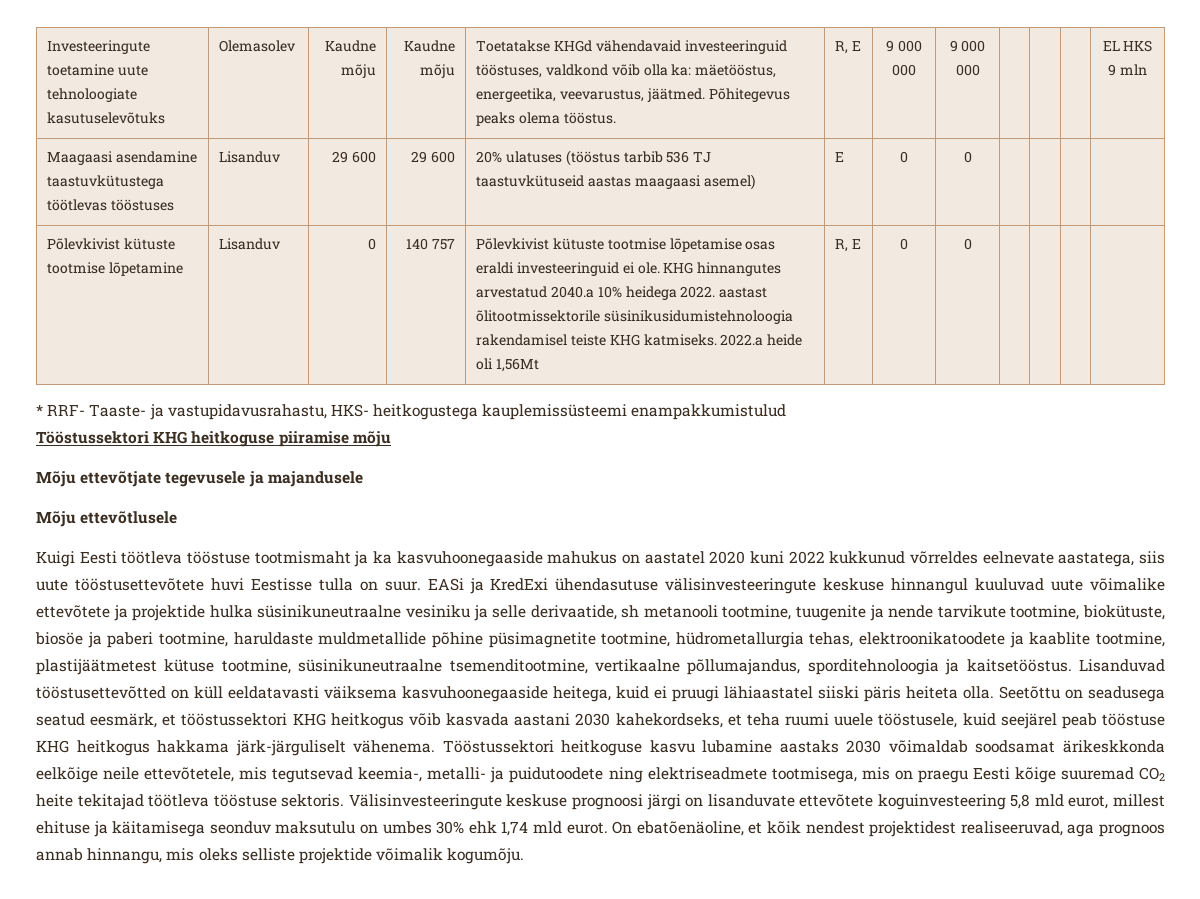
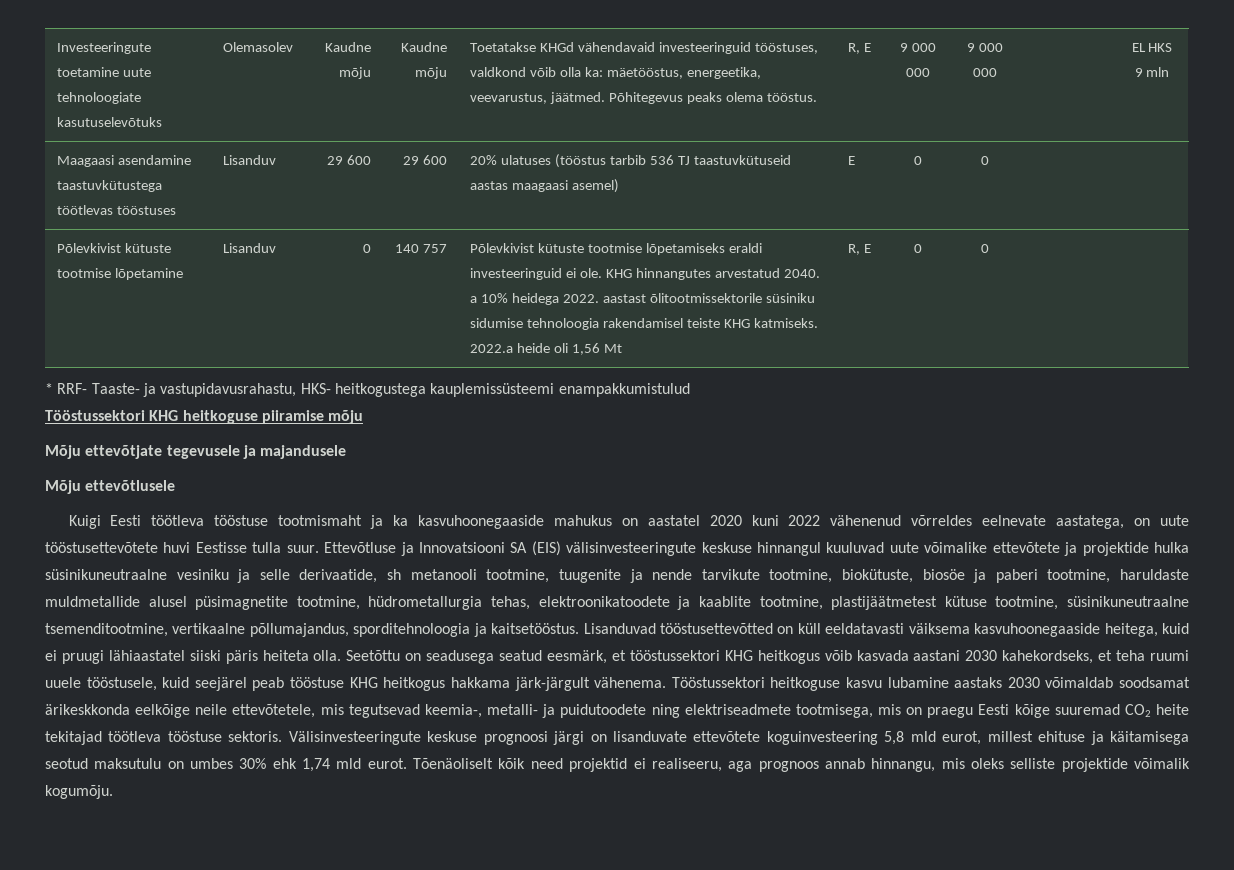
[669,238,776,252] lõpetamise osas -> [645,243,725,255] lõpetamiseks
[551,286,595,298] 2040.a -> [783,269,820,278] [470,296,478,303] 2040. a
[604,310,794,324] süsinikusidumistehnoloogia -> [765,293,815,303] [470,318,600,330] süsiniku sidumise tehnoloogia
[496,358,540,372] 1,56Mt -> [571,343,622,355] 1,56 Mt
[829,551,906,564] kukkunud -> [830,515,902,526] vähenenud
[1138,551,1165,564] siis -> [1134,518,1151,526] on
[359,578,659,594] on suur. EASi ja KredExi ühendasutuse -> [286,541,561,556] suur. Ettevõtluse ja Innovatsiooni SA (EIS)
[431,632,483,648] põhine -> [148,596,187,607] alusel
[235,740,346,756] järk-järguliselt -> [514,677,590,691] järk-järgult
[209,821,271,834] seonduv -> [45,758,88,769] seotud
[612,821,1063,837] On ebatõenäoline, et kõik nendest projektidest realiseeruvad, -> [413,758,722,772] Tõenäoliselt kõik need projektid ei realiseeru,

